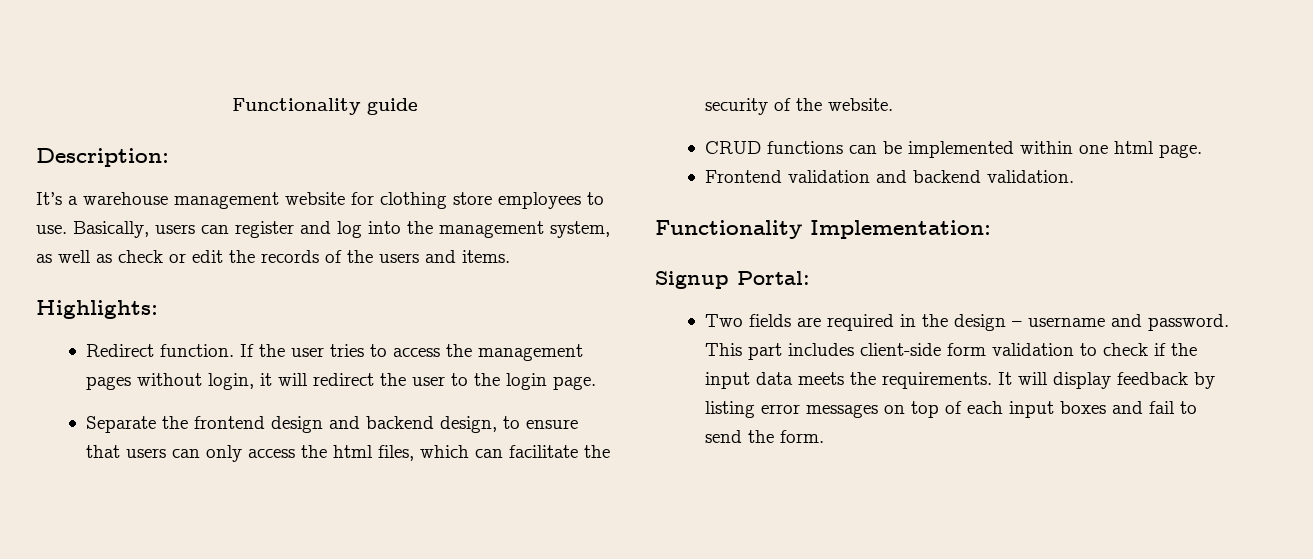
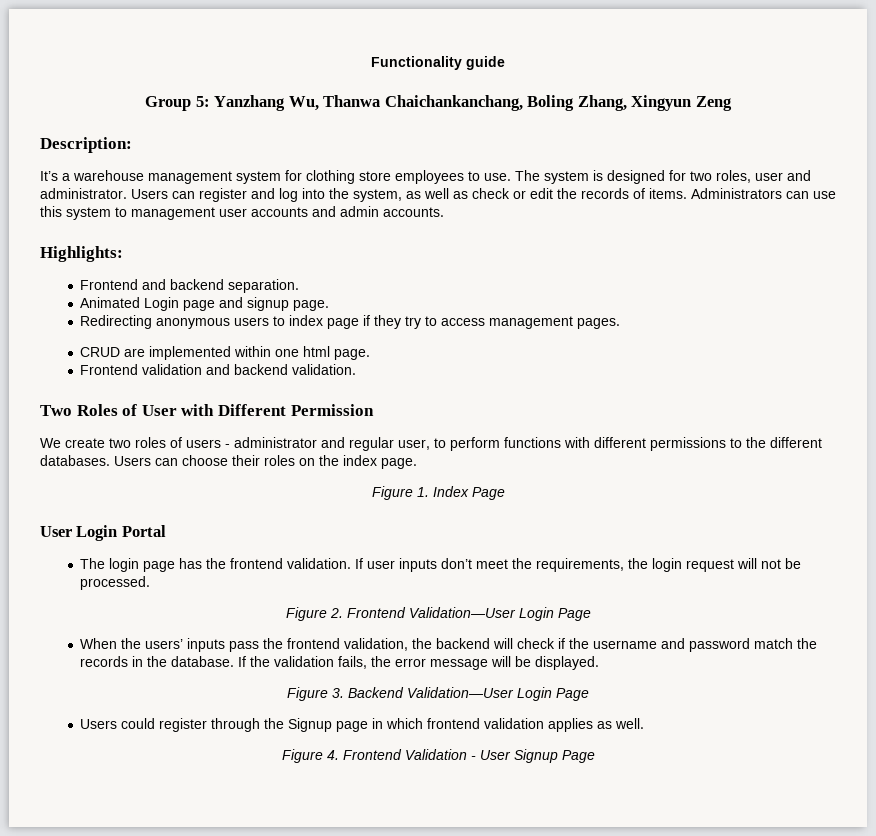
(418, 106) none -> [145,95,732,111] // Group 5: Yanzhang Wu, Thanwa Chaichankanchang, Boling Zhang, Xingyun Zeng
[285,192,345,205] website -> [236,171,281,184] system
[73,221,195,238] Basically, users -> [515,170,811,184] [40,188,168,199] The system is designed for two roles, user and administrator. Users
[439,221,544,238] management -> (349, 193) none
[347,250,510,263] [36,300,158,319] [86,344,584,361] [86,373,597,390] [86,416,579,433] [86,445,611,462] [705,98,894,115] [705,141,903,154] the users and items. // Highlights: // Redirect function. If the user tries to access the management pages without login, it will redirect the user to the login page. // Separate the frontend design and backend design, to ensure that users can only access the html files, which can facilitate the security of the website. // CRUD functions can be -> [649,188,836,199] [40,206,444,220] [40,246,123,262] [80,279,300,293] [80,297,330,311] [80,315,621,329] [80,347,146,357] items. Administrators can use this system to management user accounts and admin accounts. // Highlights: // Frontend and backend separation. // Animated Login page and signup page. // Redirecting anonymous users to index page if they try to access management pages. // CRUD are
[655,220,991,239] [655,271,810,289] [705,314,1230,331] [705,343,1198,360] [705,372,1216,389] [705,401,1198,418] [705,430,825,443] Functionality Implementation: // Signup Portal: // Two fields are required in the design – username and password. This part includes client-side form validation to check if the input data meets the requirements. It will display feedback by listing error messages on top of each input boxes and fail to send the form. -> [40,404,374,416] [40,437,822,451] [40,455,417,469] [371,486,505,500] [40,525,166,541] [80,558,802,572] [80,576,151,590] [285,607,591,621] [80,638,818,652] [80,656,600,670] [287,687,589,701] [80,718,645,732] [281,749,595,763] Two Roles of User with Different Permission // We create two roles of users - administrator and regular user, to perform functions with different permissions to the different databases. Users can choose their roles on the index page. // Figure 1. Index Page // User Login Portal // The login page has the frontend validation. If user inputs don’t meet the requirements, the login request will not be processed. // Figure 2. Frontend Validation—User Login Page // When the users’ inputs pass the frontend validation, the backend will check if the username and password match the records in the database. If the validation fails, the error message will be displayed. // Figure 3. Backend Validation—User Login Page // Users could register through the Signup page in which frontend validation applies as well. // Figure 4. Frontend Validation - User Signup Page

